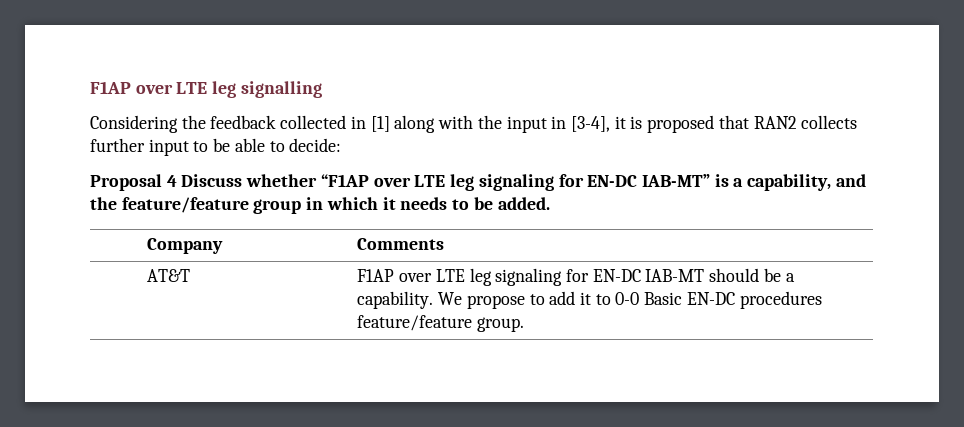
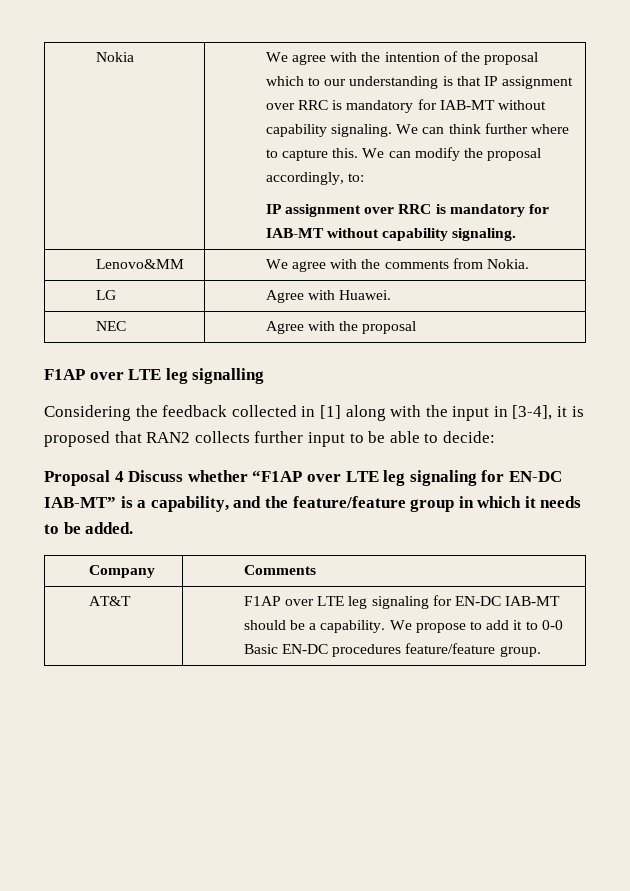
(90, 87) none -> [96,52,135,62] [265,51,539,65] [265,76,574,89] [265,99,546,113] [265,123,569,137] [265,147,542,161] [265,172,365,185] [265,204,549,217] [265,228,517,241] [96,259,185,269] [265,258,529,272] [96,290,117,300] [265,290,392,303] [96,321,127,331] [265,321,417,334] Nokia | We agree with the intention of the proposal which to our understanding is that IP assignment over RRC is mandatory for IAB-MT without capability signaling. We can think further where to capture this. We can modify the proposal accordingly, to: // IP assignment over RRC is mandatory for IAB-MT without capability signaling. // Lenovo&MM | We agree with the comments from Nokia. // LG | Agree with Huawei. // NEC | Agree with the proposal //

